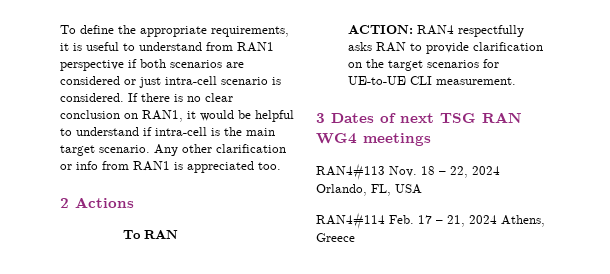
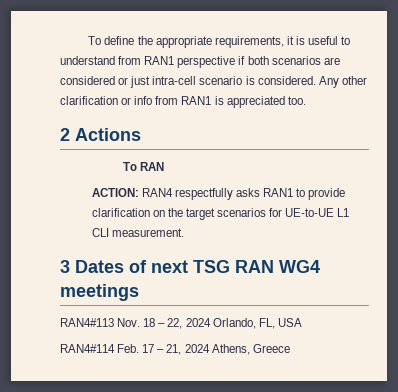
[128,93,233,102] [60,110,294,122] [60,127,275,136] [60,145,150,156] If there is no clear conclusion on RAN1, it would be helpful to understand if intra-cell is the main target scenario. -> (316, 80) none
[375,42,406,52] RAN -> [263,188,294,197] RAN1
(406, 80) none -> [337,208,350,217] L1

